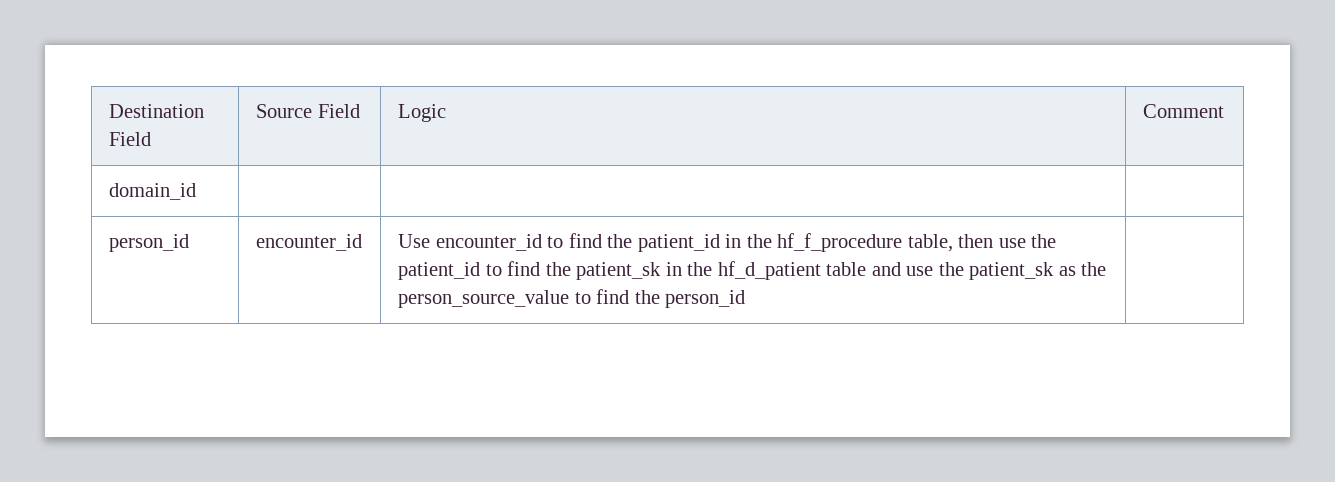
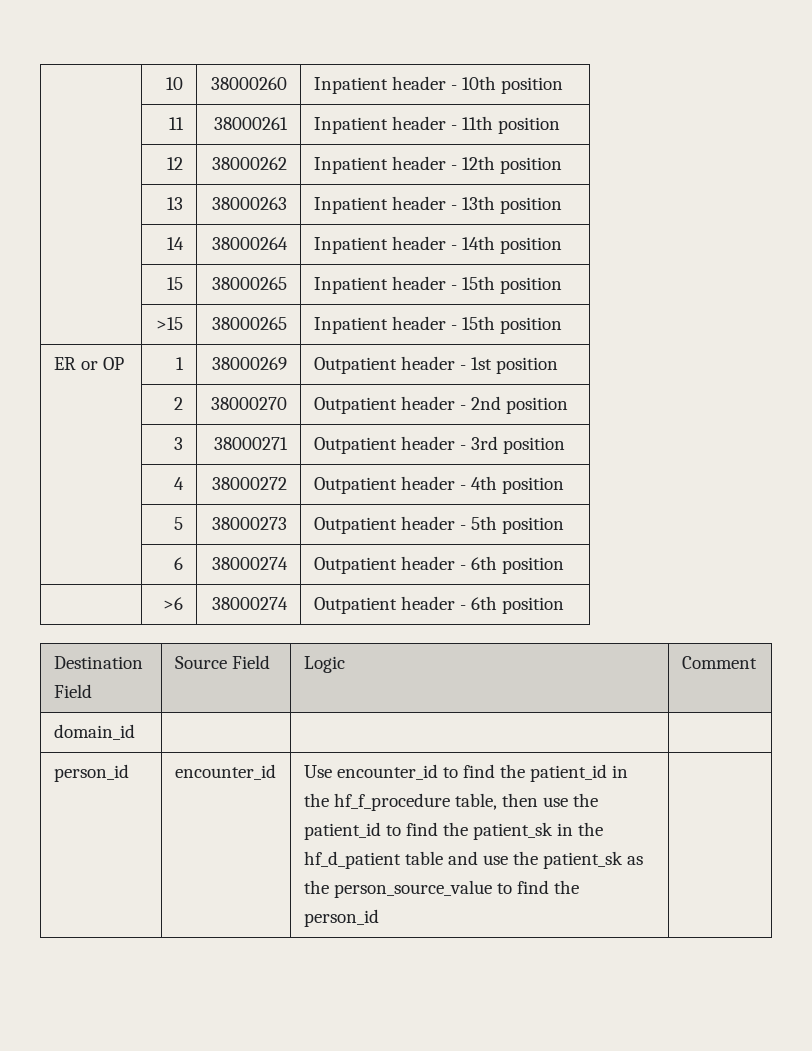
(108, 111) none -> [166,77,184,90] [211,77,288,90] [313,76,564,94] [169,117,185,130] [214,117,289,130] [313,116,561,134] [167,157,184,170] [212,157,288,170] [313,156,563,174] [167,197,184,210] [212,197,288,210] [313,196,563,214] [167,237,185,250] [212,237,289,250] [313,236,563,254] [167,277,184,290] [212,277,288,290] [313,276,563,294] [156,317,184,330] [212,317,288,330] [313,316,563,334] [53,357,124,370] [176,357,185,370] [212,357,288,370] [313,356,559,374] [174,397,184,410] [211,397,288,410] [313,396,569,414] [174,437,184,450] [214,437,289,450] [313,436,566,454] [174,477,185,490] [212,477,288,490] [313,476,565,494] [174,517,184,530] [212,517,288,530] [313,516,565,534] [174,557,184,570] [212,557,289,570] [313,556,565,574] [163,597,184,610] [212,597,289,610] [313,596,565,614] | 10 | 38000260 | Inpatient header - 10th position // | 11 | 38000261 | Inpatient header - 11th position // | 12 | 38000262 | Inpatient header - 12th position // | 13 | 38000263 | Inpatient header - 13th position // | 14 | 38000264 | Inpatient header - 14th position // | 15 | 38000265 | Inpatient header - 15th position // | >15 | 38000265 | Inpatient header - 15th position // ER or OP | 1 | 38000269 | Outpatient header - 1st position // | 2 | 38000270 | Outpatient header - 2nd position // | 3 | 38000271 | Outpatient header - 3rd position // | 4 | 38000272 | Outpatient header - 4th position // | 5 | 38000273 | Outpatient header - 5th position // | 6 | 38000274 | Outpatient header - 6th position // | >6 | 38000274 | Outpatient header - 6th position //

